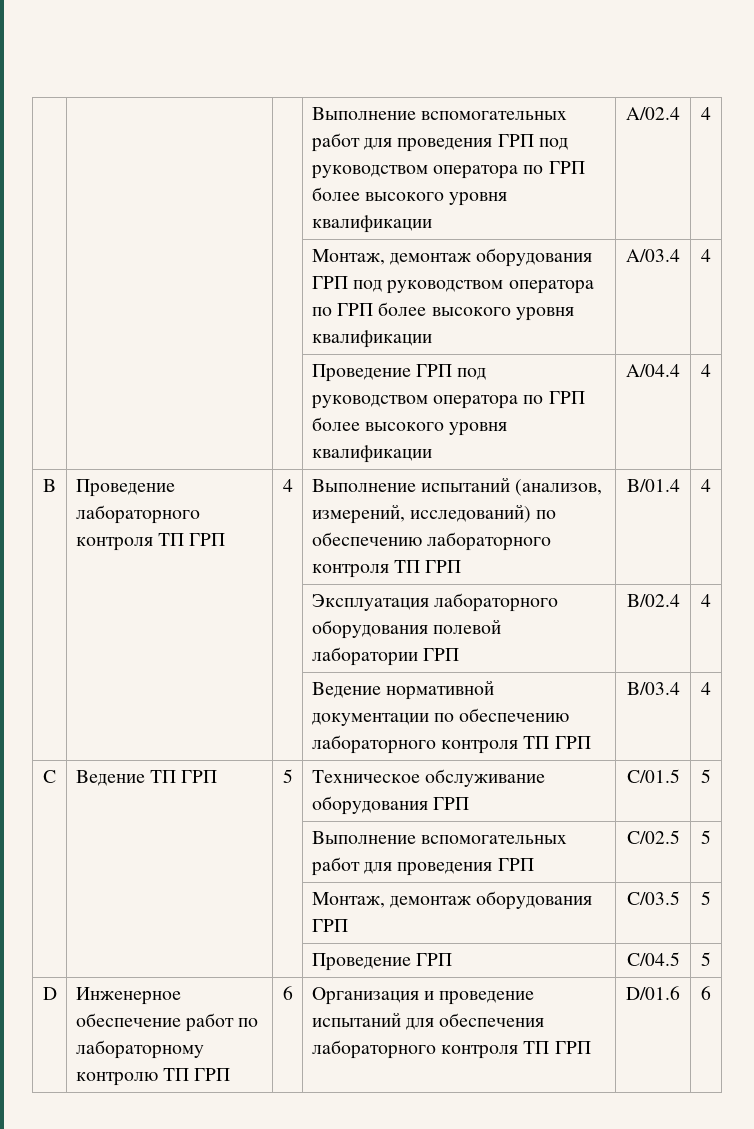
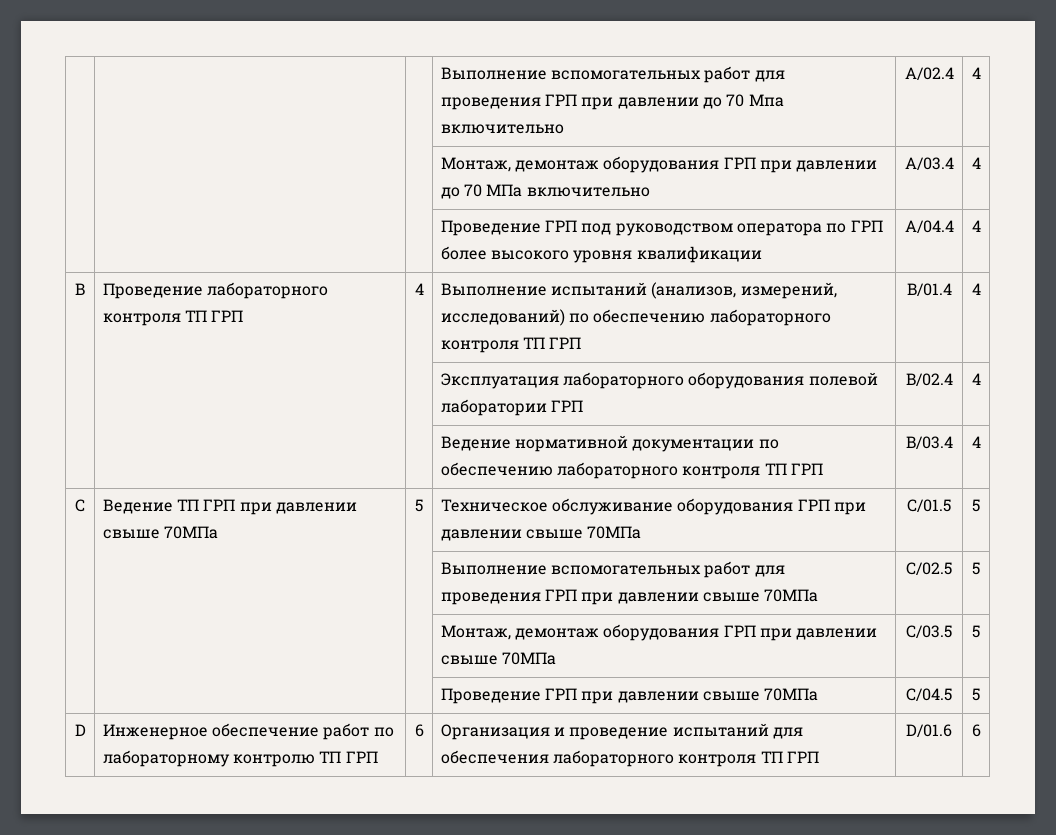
[311,107,568,120] [310,133,568,152] [310,161,585,179] [311,187,508,206] [311,215,432,233] | | | Выполнение вспомогательных работ для проведения ГРП под руководством оператора по ГРП более высокого уровня квалификации -> [440,66,785,83] [440,94,784,110] [440,124,564,134] | | | Выполнение вспомогательных работ для проведения ГРП при давлении до 70 Мпа включительно
[353,280,594,294] [311,302,574,321] [311,330,432,348] под руководством оператора по ГРП более высокого уровня квалификации -> [759,160,878,173] [440,184,650,199] при давлении до 70 МПа включительно
(218, 776) none -> [239,502,357,515] [102,526,219,539] при давлении свыше 70МПа
(470, 803) none -> [833,502,866,515] [440,526,642,541] при давлении свыше 70МПа
(534, 864) none -> [581,589,819,605] при давлении свыше 70МПа
(348, 925) none -> [759,628,878,641] [440,652,557,665] при давлении свыше 70МПа
(453, 959) none -> [581,688,819,704] при давлении свыше 70МПа

